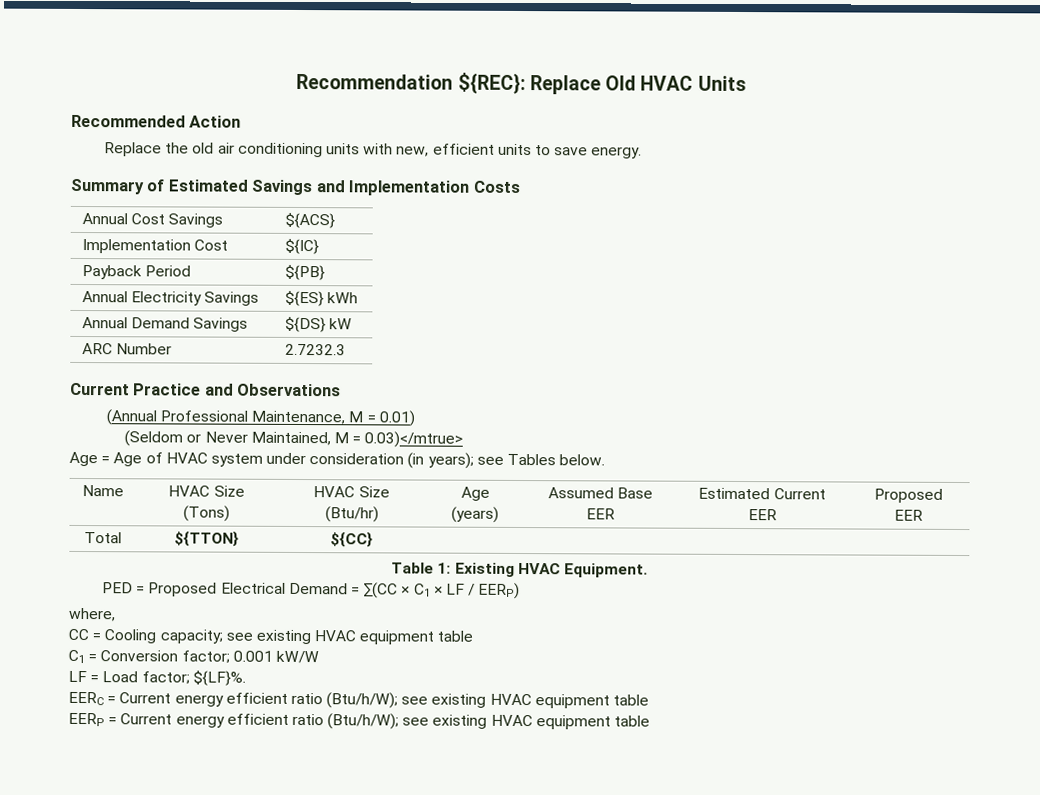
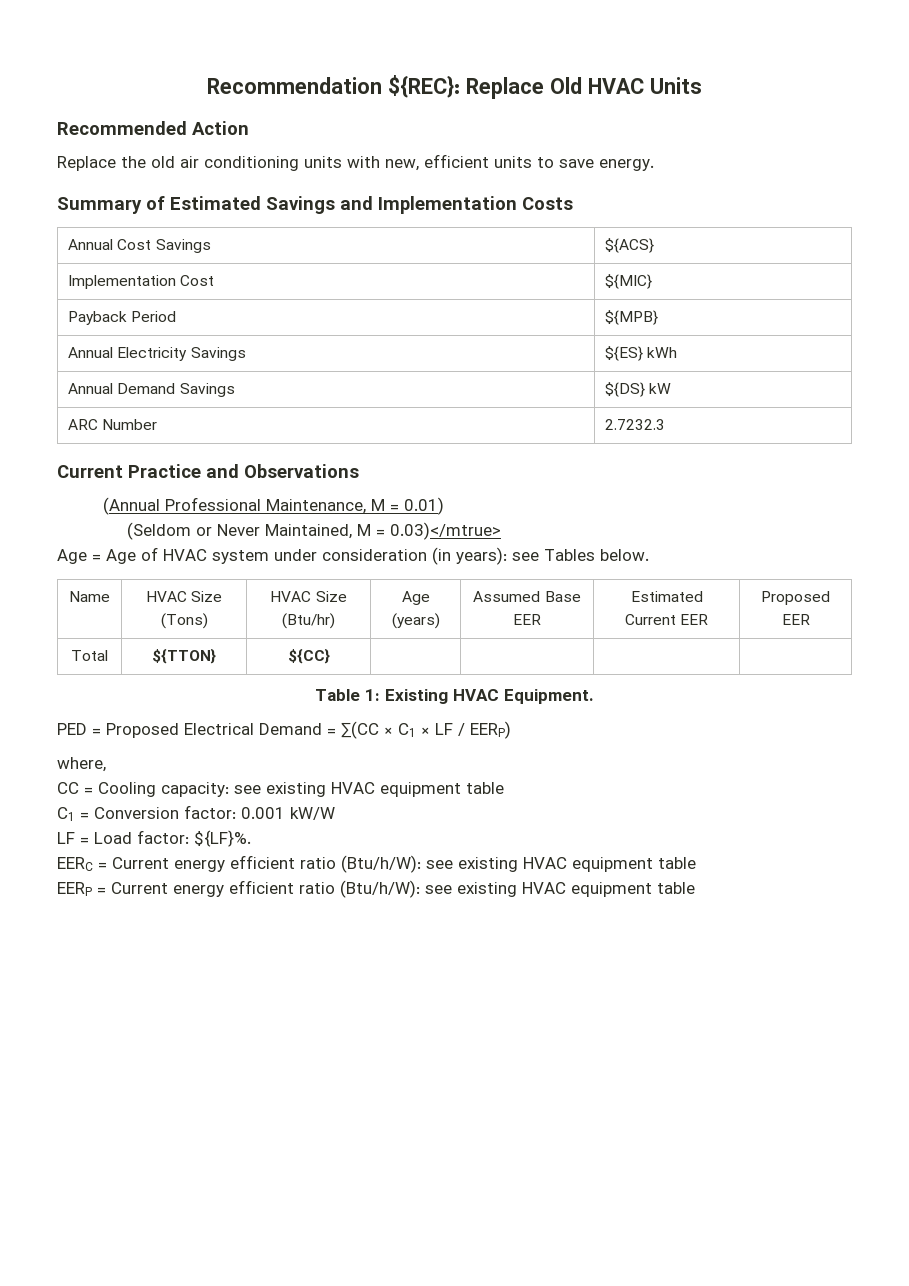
[284,238,319,255] ${IC} -> [605,274,653,289] ${MIC}
[284,264,325,281] ${PB} -> [605,310,659,325] ${MPB}
[427,452,474,469] years); -> [456,547,507,565] years):
[159,629,223,644] capacity; -> [161,782,229,797] capacity:
[181,650,230,664] factor; -> [184,805,236,819] factor:
[141,671,190,685] factor; -> [137,830,189,844] factor:
[326,692,399,709] (Btu/h/W); -> [341,855,421,873] (Btu/h/W):
[327,713,400,730] (Btu/h/W); -> [340,880,420,898] (Btu/h/W):

